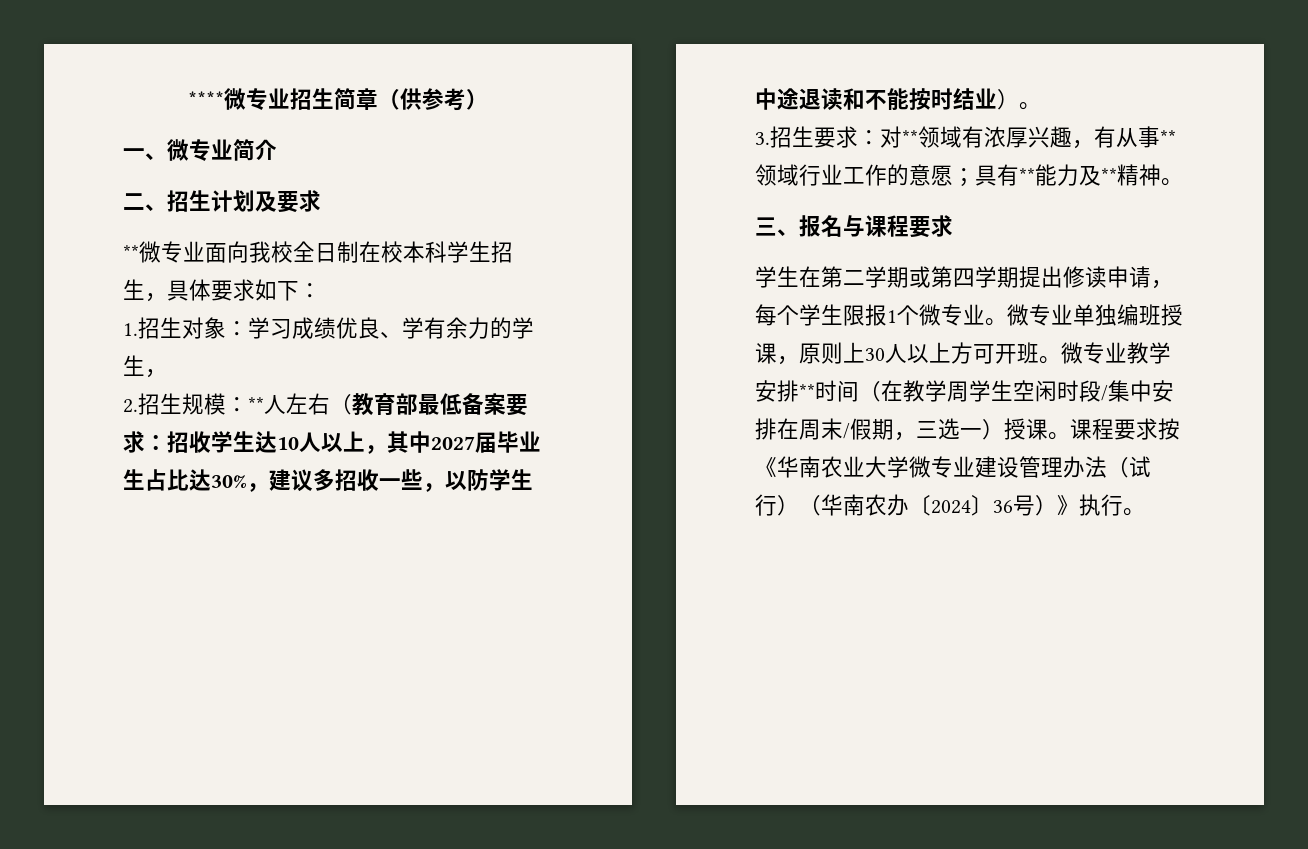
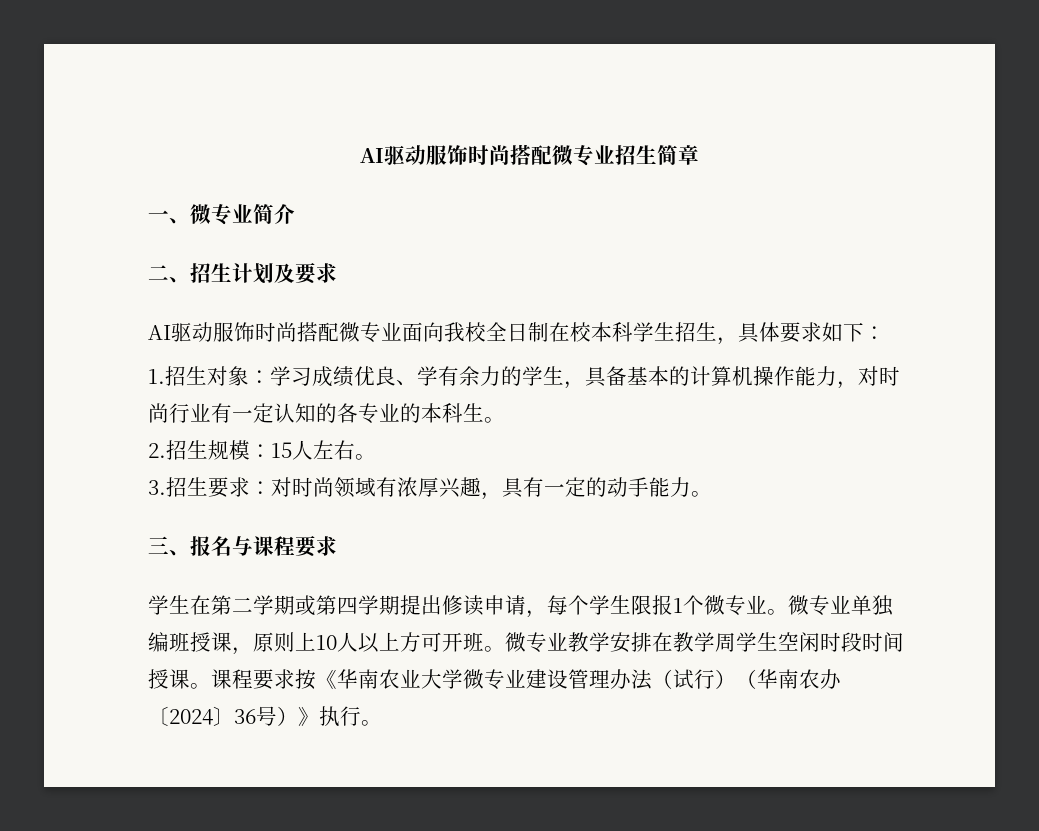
[188,91,224,107] **** -> [359,144,552,166] AI驱动服饰时尚搭配
[378,88,488,111] （供参考） -> (699, 155) none
[123,245,139,260] ** -> [148,322,339,342] AI驱动服饰时尚搭配
[123,393,528,416] [123,431,541,454] [123,469,533,492] [755,88,1019,110] // 2.招生规模：**人左右（教育部最低备案要求：招收学生达10人以上，其中2027届毕业生占比达30%，建议多招收一些，以防学生中途退读和不能按时结业） -> [585,366,900,389] [148,403,505,424] [148,440,355,460] 具备基本的计算机操作能力，对时尚行业有一定认知的各专业的本科生。 // 2.招生规模：15人左右
[902,130,918,145] ** -> [292,477,334,497] 时尚
[1094,126,1176,148] [755,164,1161,187] 有从事**领域行业工作的意愿；具有**能力及**精神 -> [502,477,691,498] 具有一定的动手能力
[865,348,885,361] 30 -> [316,635,337,650] 10
[799,380,881,402] **时间（ -> (652, 642) none
[1101,380,1174,402] [755,418,1004,441] /集中安排在周末/假期，三选一） -> [862,632,904,652] 时间

